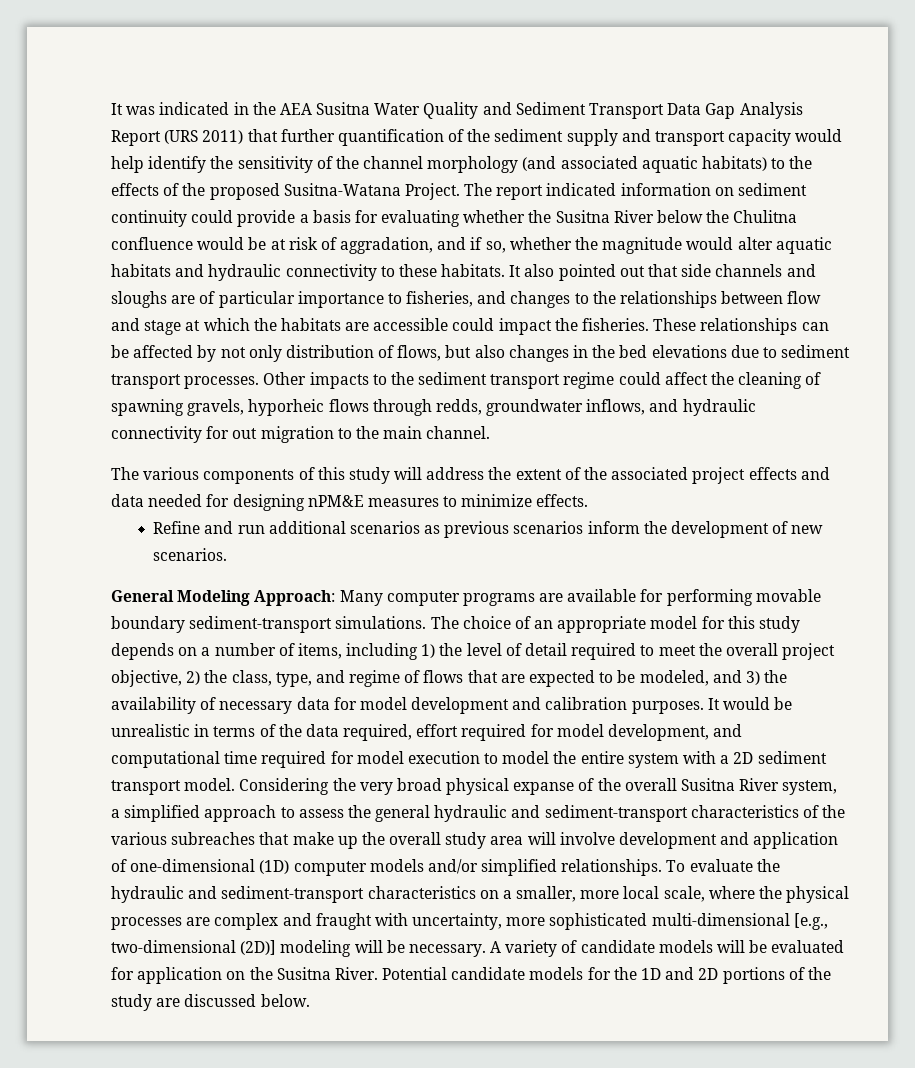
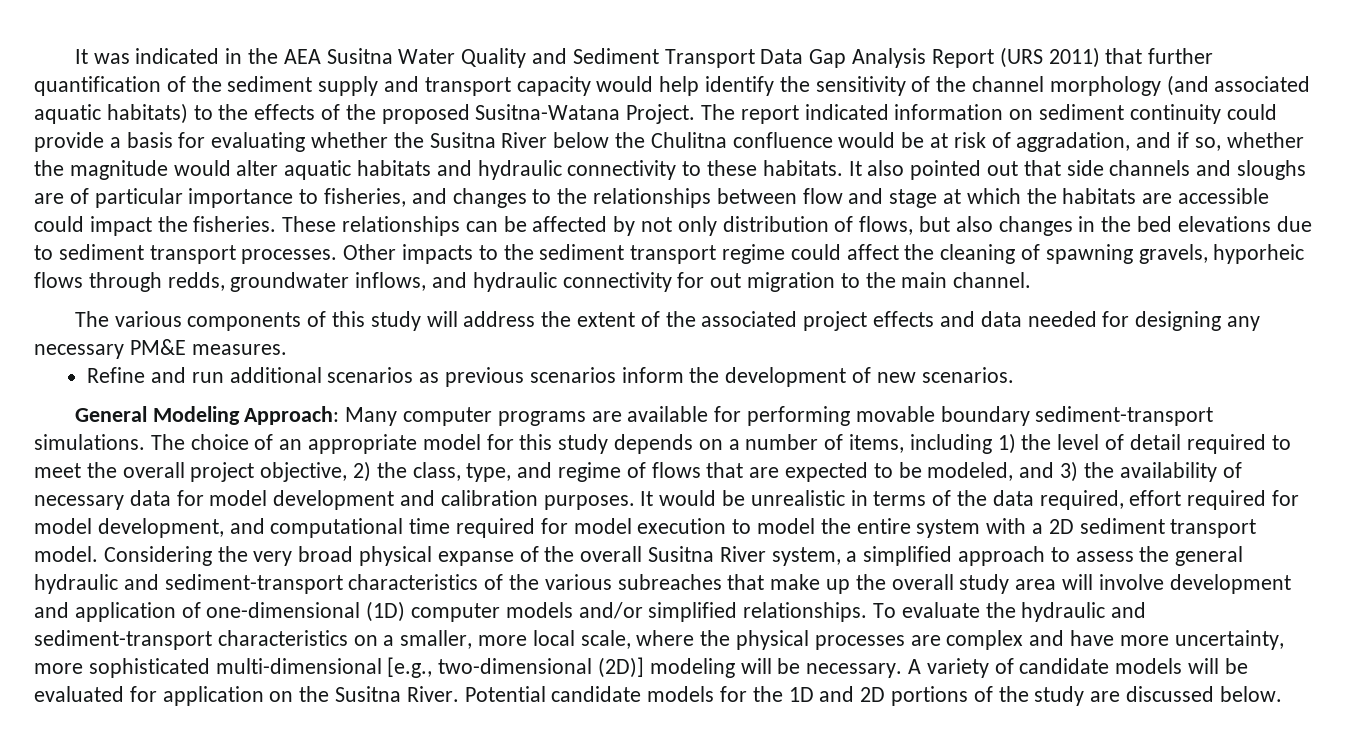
[307,494,589,507] nPM&E measures to minimize effects. -> [1226,316,1260,331] [34,339,287,359] any necessary PM&E measures.
[315,913,408,930] fraught with -> [1070,630,1169,646] have more

